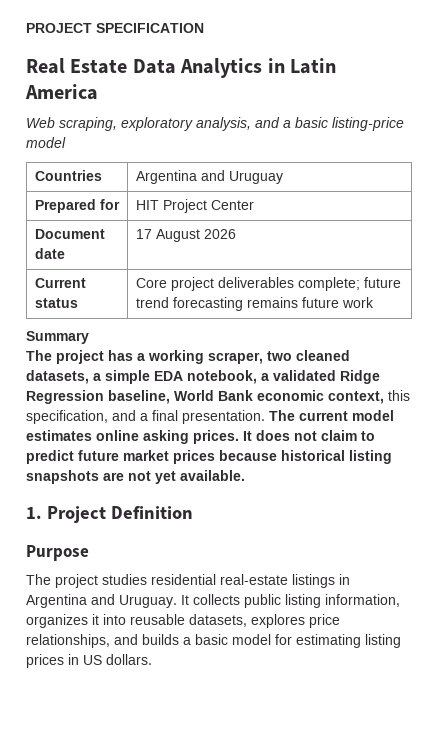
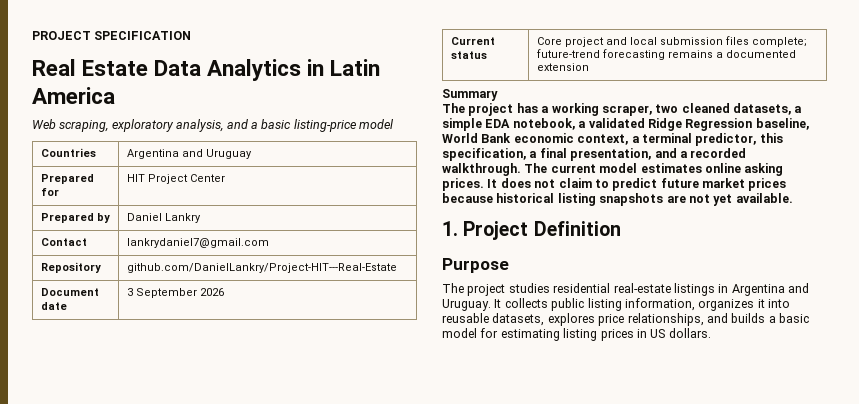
(254, 205) none -> [40,213,110,223] [126,213,201,223] [40,238,87,246] [126,238,269,248] [40,262,101,273] [126,263,397,273] // Prepared by | Daniel Lankry // Contact | lankrydaniel7@gmail.com // Repository | github.com/DanielLankry/Project-HIT---Real-Estate
[135,229,200,242] 17 August -> [126,288,197,298] 3 September
[217,277,401,291] [135,297,374,311] deliverables complete; future trend forecasting remains future work -> [605,36,807,47] [536,49,796,60] [536,63,589,71] and local submission files complete; future-trend forecasting remains a documented extension
[388,390,410,401] [26,410,265,424] this specification, and a final presentation. -> [631,133,783,146] [442,148,747,161] [442,163,521,176] a terminal predictor, this specification, a final presentation, and a recorded walkthrough.

